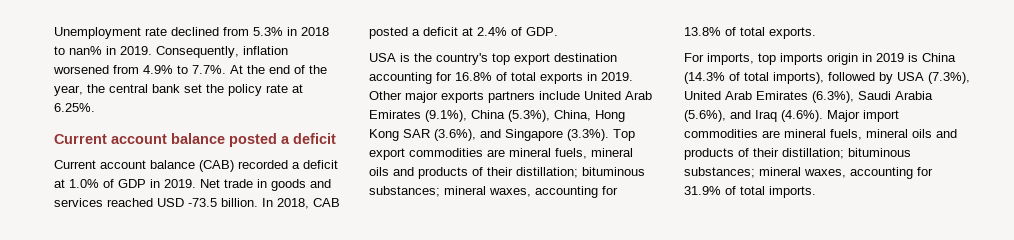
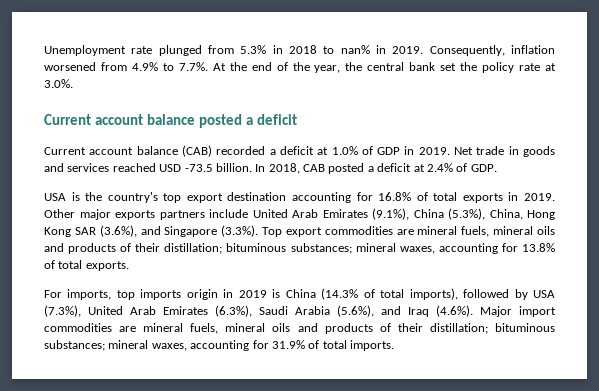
[171,27,219,36] declined -> [158,45,202,56] plunged
[54,103,95,112] 6.25%. -> [44,79,73,88] 3.0%.

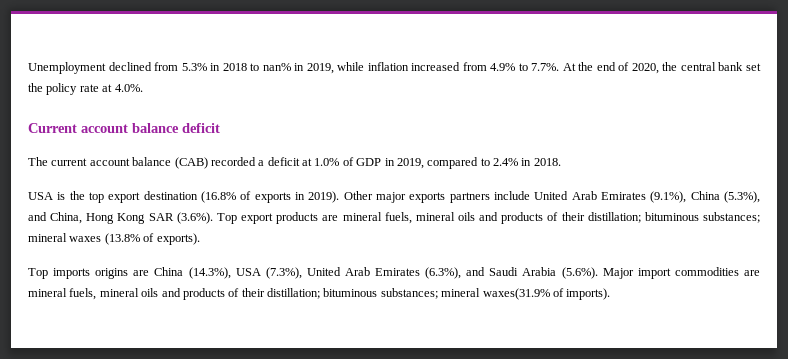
[131,45,202,56] rate plunged -> [108,62,152,71] declined
[392,45,555,56] [44,62,96,71] 2019. Consequently, inflation worsened -> [306,62,461,74] 2019, while inflation increased
[292,62,341,73] the year, -> [631,63,659,74] 2020,
[44,79,73,88] [44,114,253,128] 3.0%. // Current account balance posted a -> [114,84,143,92] [28,123,179,133] 4.0%. // Current account balance
[44,147,86,155] Current -> [28,157,88,166] The current
[418,146,555,157] [44,163,497,174] 2019. Net trade in goods and services reached USD -73.5 billion. In 2018, CAB posted a deficit at 2.4% of GDP. -> [396,157,561,169] 2019, compared to 2.4% in 2018.
[107,192,158,203] country's -> (85, 195) none
[292,192,458,203] accounting for 16.8% of total -> [201,191,252,203] (16.8% of
[523,193,555,201] 2019. -> [308,191,340,203] 2019).
(485, 214) none -> [28,212,47,221] and
[99,225,259,237] (3.6%), and Singapore (3.3%). -> [176,212,213,224] (3.6%).
[324,226,393,235] commodities -> [276,212,319,224] products
[399,243,555,254] [44,260,129,271] [44,288,528,300] waxes, accounting for 13.8% of total exports. // For imports, top imports origin in 2019 is China (14.3% of total imports), followed by -> [69,233,200,245] [28,267,231,279] waxes (13.8% of exports). // Top imports origins are China (14.3%),
(252, 311) none -> [466,267,486,276] and
[337,305,473,317] (5.6%), and Iraq (4.6%). -> [561,267,598,279] (5.6%).
[151,340,394,351] waxes, accounting for 31.9% of total imports. -> [482,288,611,300] waxes(31.9% of imports).

